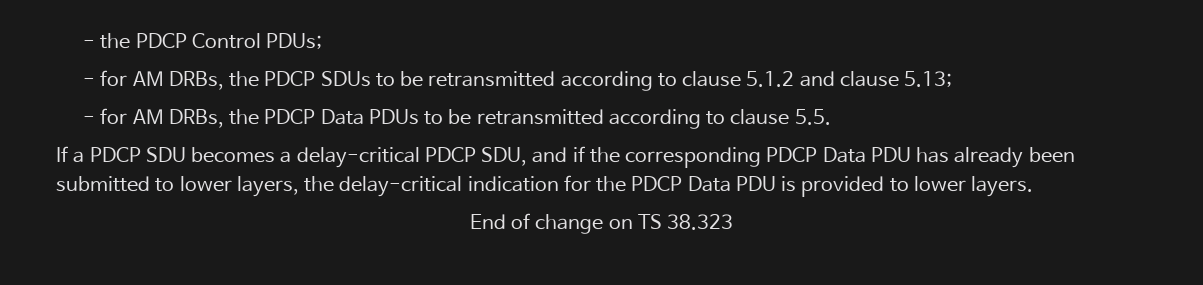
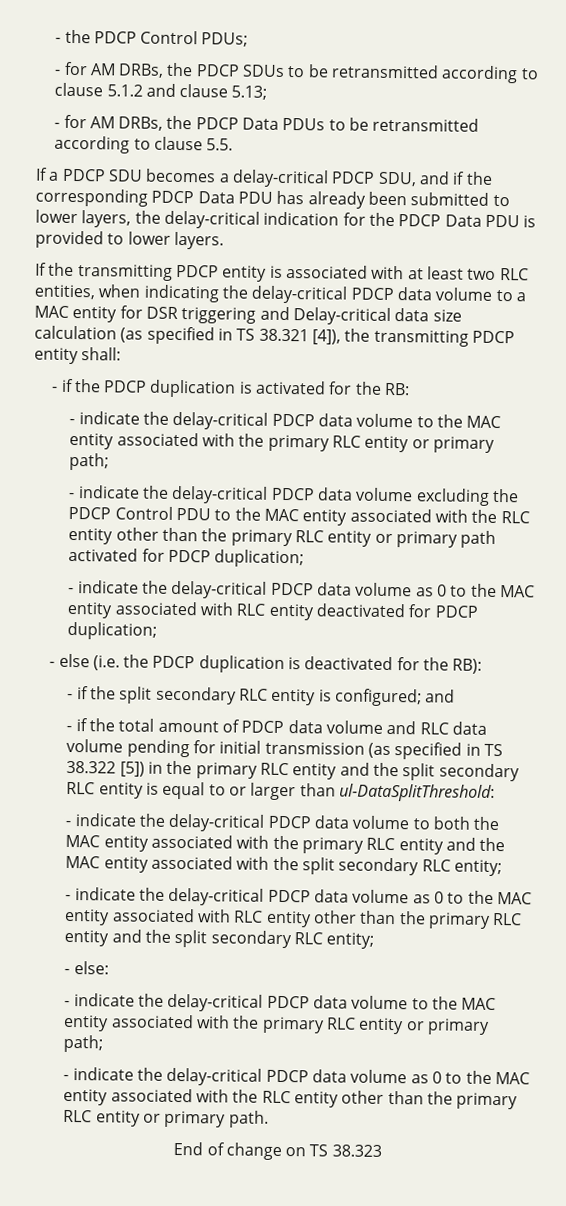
(1034, 186) none -> [35,262,529,282] [34,284,526,304] [34,305,462,326] [34,325,515,347] [34,347,122,365] [51,378,411,398] [69,411,502,430] [69,432,495,453] [69,452,110,471] [68,485,519,506] [68,506,530,526] [68,527,497,549] [68,547,305,568] [68,580,535,599] [67,601,478,621] [67,621,158,640] [49,653,483,674] [67,686,456,707] [66,718,487,735] [66,738,503,760] [66,760,520,782] [66,781,495,802] [65,813,500,832] [65,834,506,855] [65,855,502,877] [65,887,532,906] [64,908,523,929] [64,929,375,949] [64,961,109,975] [64,993,497,1012] [63,1014,490,1035] [63,1034,104,1053] [63,1067,530,1086] [63,1088,519,1110] [63,1109,269,1128] // If the transmitting PDCP entity is associated with at least two RLC entities, when indicating the delay-critical PDCP data volume to a MAC entity for DSR triggering and Delay-critical data size calculation (as specified in TS 38.321 [4]), the transmitting PDCP entity shall: // - if the PDCP duplication is activated for the RB: // - indicate the delay-critical PDCP data volume to the MAC entity associated with the primary RLC entity or primary path; // - indicate the delay-critical PDCP data volume excluding the PDCP Control PDU to the MAC entity associated with the RLC entity other than the primary RLC entity or primary path activated for PDCP duplication; // - indicate the delay-critical PDCP data volume as 0 to the MAC entity associated with RLC entity deactivated for PDCP duplication; // - else (i.e. the PDCP duplication is deactivated for the RB): // - if the split secondary RLC entity is configured; and // - if the total amount of PDCP data volume and RLC data volume pending for initial transmission (as specified in TS 38.322 [5]) in the primary RLC entity and the split secondary RLC entity is equal to or larger than ul-DataSplitThreshold: // - indicate the delay-critical PDCP data volume to both the MAC entity associated with the primary RLC entity and the MAC entity associated with the split secondary RLC entity; // - indicate the delay-critical PDCP data volume as 0 to the MAC entity associated with RLC entity other than the primary RLC entity and the split secondary RLC entity; // - else: // - indicate the delay-critical PDCP data volume to the MAC entity associated with the primary RLC entity or primary path; // - indicate the delay-critical PDCP data volume as 0 to the MAC entity associated with the RLC entity other than the primary RLC entity or primary path.

